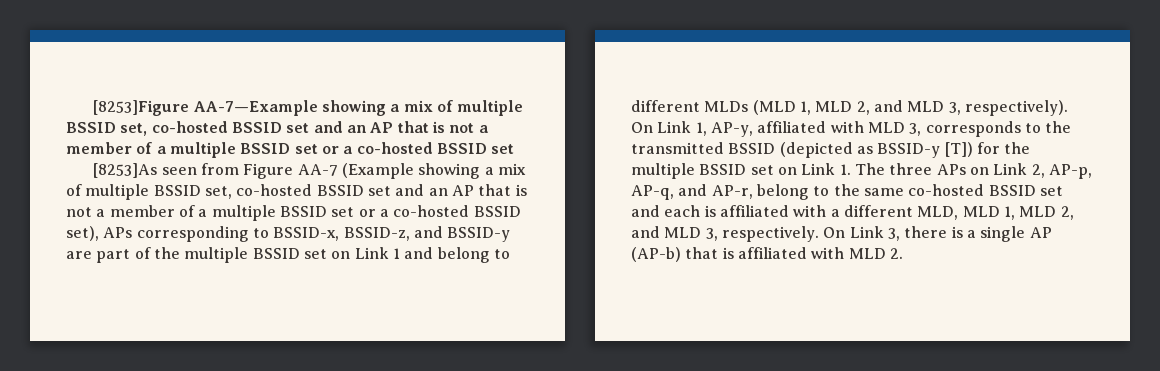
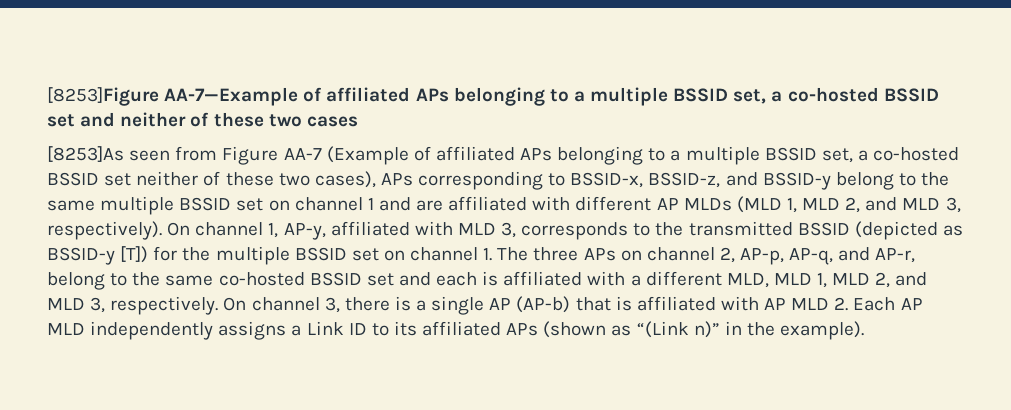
[321,100,524,116] [66,121,489,136] [66,142,515,158] showing a mix of multiple BSSID set, co-hosted BSSID set and an AP that is not a member of a multiple BSSID set or a co-hosted BSSID set -> [303,87,939,106] [47,112,358,127] of affiliated APs belonging to a multiple BSSID set, a co-hosted BSSID set and neither of these two cases
[418,163,526,179] [66,184,527,200] [66,205,521,221] [66,226,99,241] showing a mix of multiple BSSID set, co-hosted BSSID set and an AP that is not a member of a multiple BSSID set or a co-hosted BSSID set), -> [413,146,960,165] [47,171,376,188] of affiliated APs belonging to a multiple BSSID set, a co-hosted BSSID set neither of these two cases),
[66,247,389,263] are part of the multiple BSSID set on Link -> [835,172,950,190] [47,196,363,215] belong to the same multiple BSSID set on channel
[437,247,510,263] [631,100,700,112] belong to different -> [416,196,679,211] are affiliated with different AP
[657,121,692,133] Link -> [195,222,264,236] channel
[801,163,836,175] Link -> [410,247,479,261] channel
[993,163,1028,175] Link -> [646,247,715,261] channel
[849,226,884,238] Link -> [251,297,320,311] channel
(845, 253) none -> [764,298,787,310] AP
(903, 253) none -> [853,297,923,311] [47,321,865,340] Each AP MLD independently assigns a Link ID to its affiliated APs (shown as “(Link n)” in the example).

